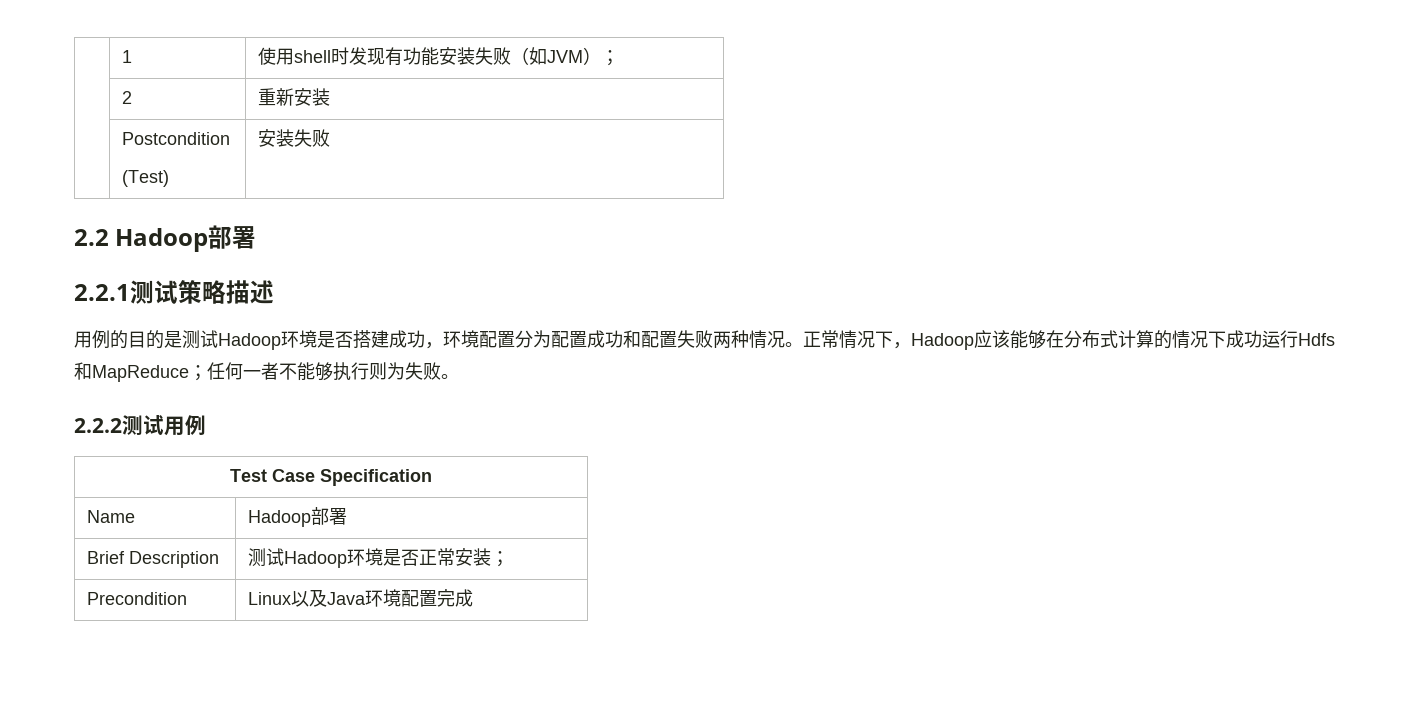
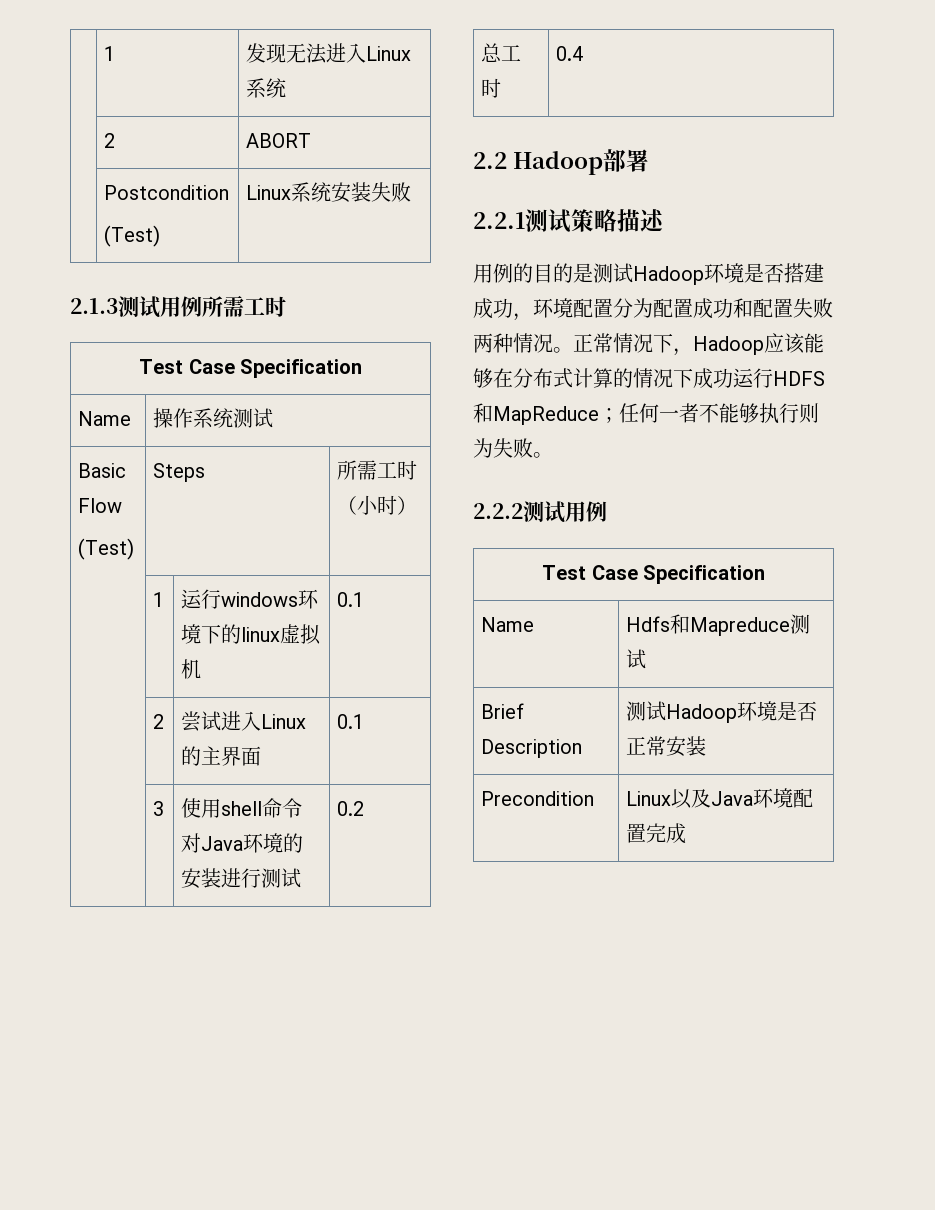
[122,50,133,63] [258,47,620,66] [122,91,133,104] [258,88,331,106] | 1 | 使用shell时发现有功能安装失败（如JVM）； // | 2 | 重新安装 -> [104,46,116,61] [246,43,412,64] [246,78,287,98] [104,133,116,148] [246,133,312,148] | 1 | 发现无法进入Linux系统 // | 2 | ABORT
[258,129,331,147] 安装失败 -> [246,182,412,203] [70,295,286,318] [139,359,362,378] [78,411,132,426] [153,408,274,428] [78,463,127,478] [78,498,123,513] [78,538,135,560] [153,463,206,482] [337,460,418,480] [337,495,418,515] [153,592,165,607] [181,589,320,609] [181,624,322,645] [181,659,202,679] [337,592,365,607] [153,714,165,729] [181,711,307,732] [181,746,262,766] [337,714,365,729] [153,801,165,816] [181,798,303,818] [181,833,304,853] [181,868,302,889] [337,801,365,816] [481,43,522,62] [481,78,502,98] [556,46,584,61] Linux系统安装失败 // 2.1.3测试用例所需工时 // Test Case Specification // Name | 操作系统测试 // Basic Flow // (Test) | Steps | 所需工时（小时） // | 1 | 运行windows环境下的linux虚拟机 | 0.1 // | 2 | 尝试进入Linux的主界面 | 0.1 // | 3 | 使用shell命令对Java环境的安装进行测试 | 0.2 // 总工时 | 0.4
[1298,333,1335,346] Hdfs -> [773,371,825,386] HDFS
[248,507,348,527] Hadoop部署 -> [626,614,811,636] [626,649,647,669] Hdfs和Mapreduce测试
[491,551,510,567] ； -> (707, 746) none

